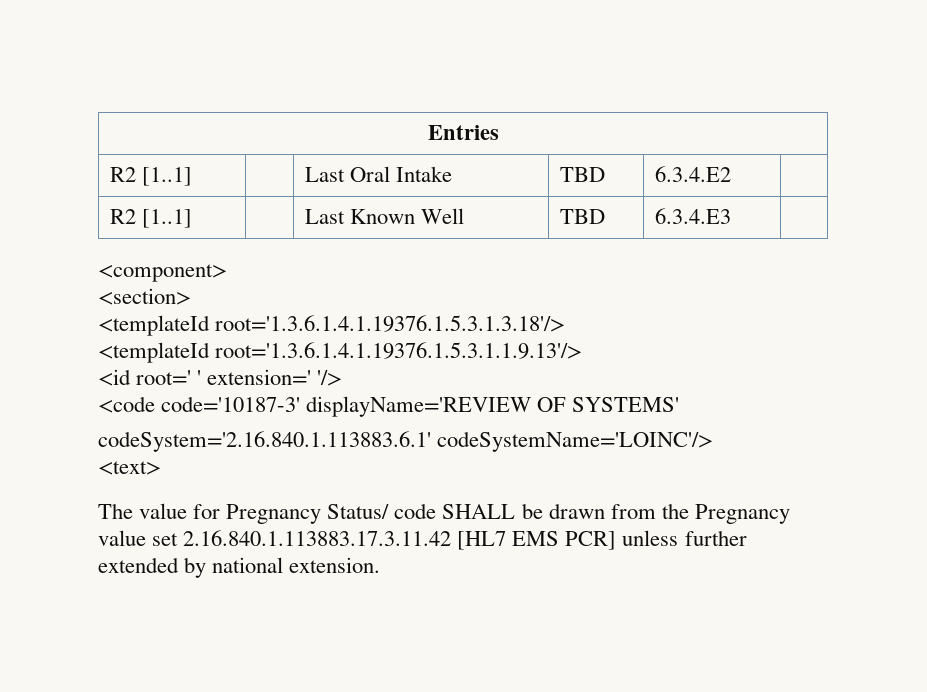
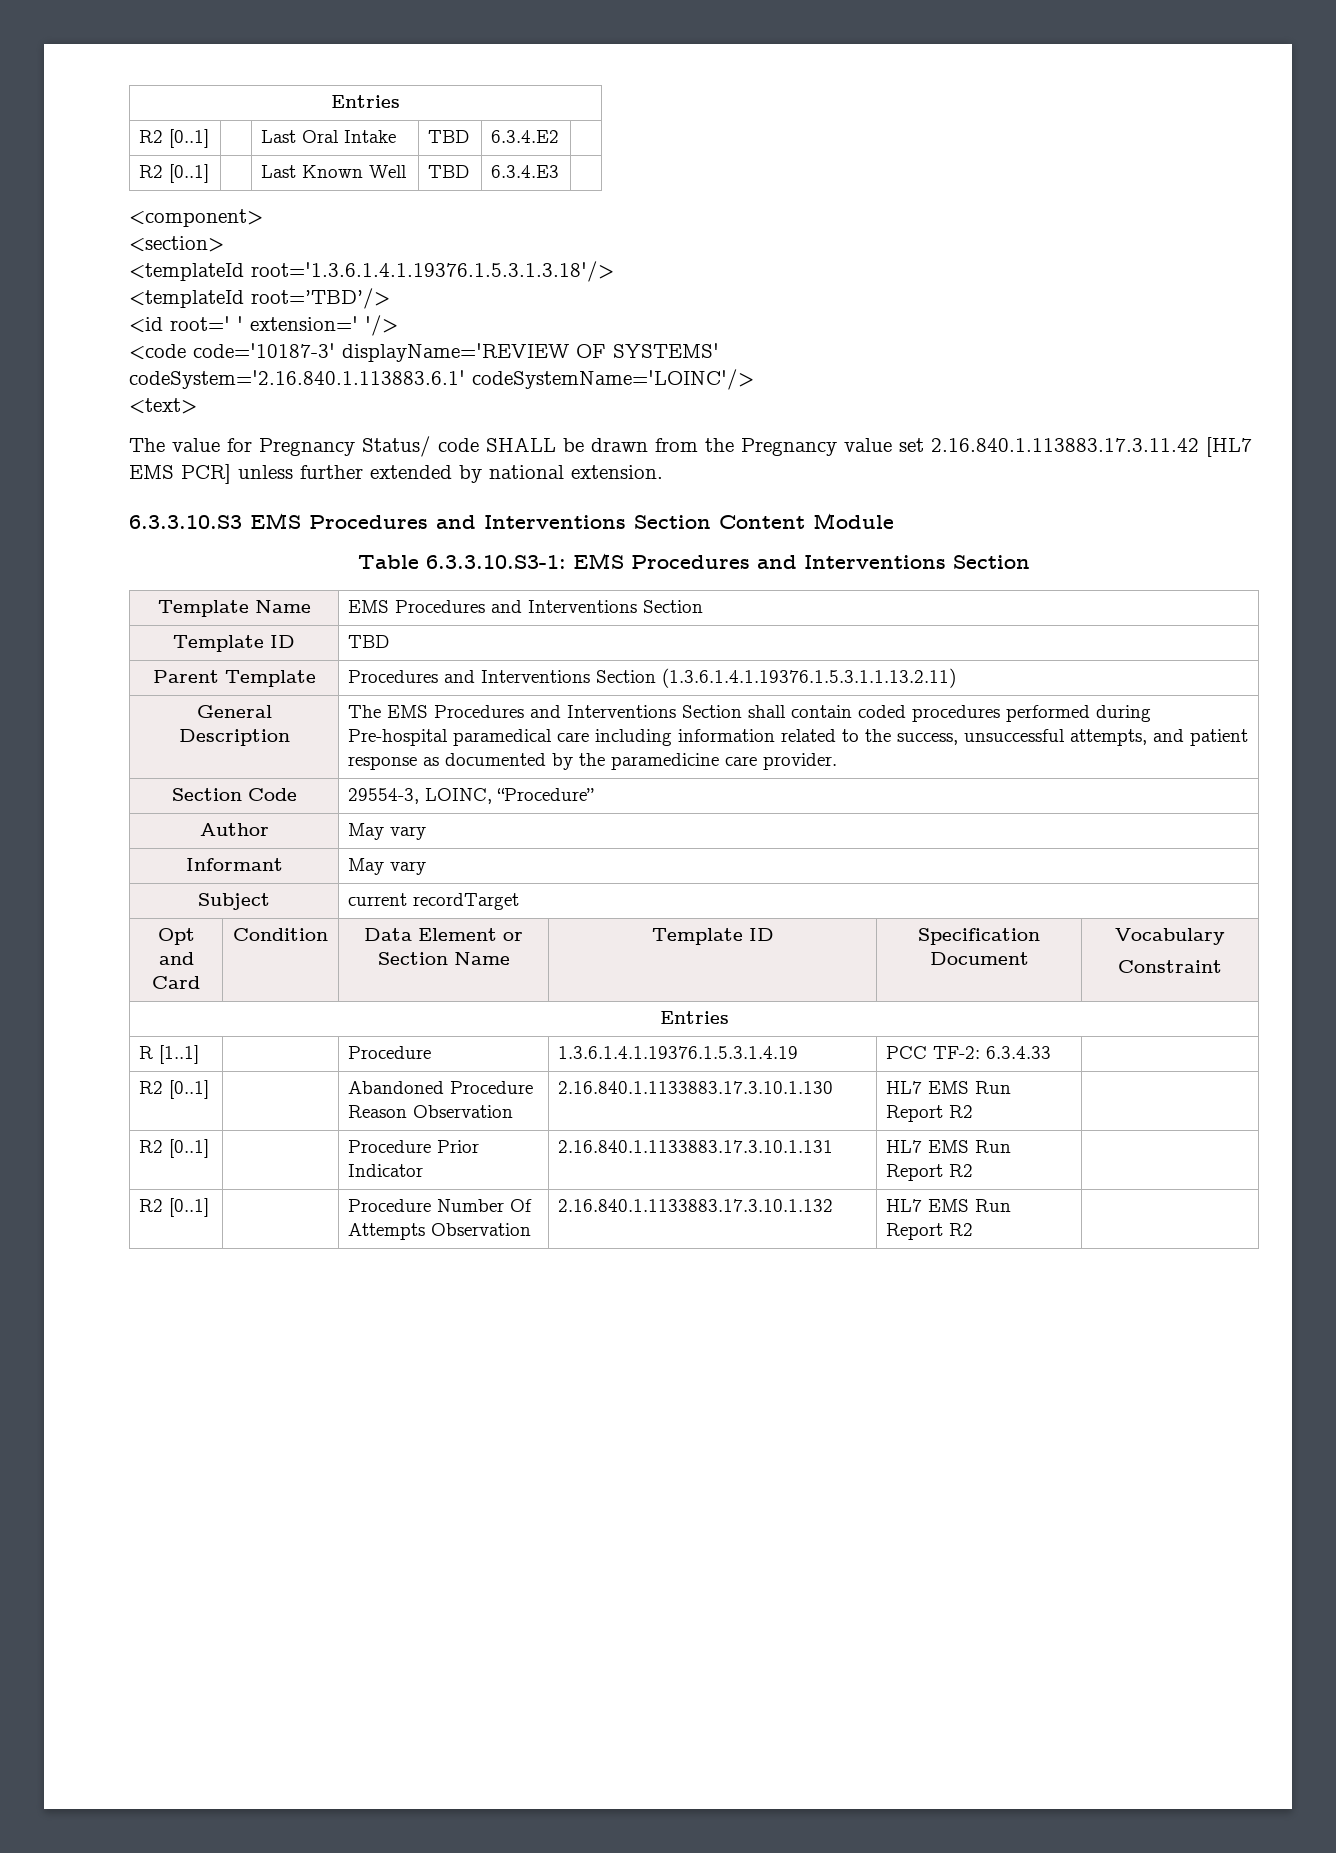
[141,167,192,186] [1..1] -> [169,129,210,148] [0..1]
[141,209,192,228] [1..1] -> [169,164,210,183] [0..1]
[215,342,583,359] root='1.3.6.1.4.1.19376.1.5.3.1.1.9.13'/> -> [251,288,390,309] root=’TBD’/>
(381, 565) none -> [129,513,894,529] [358,553,1030,569] [157,600,311,617] [348,600,704,613] [173,635,295,652] [348,635,390,648] [152,670,316,687] [348,668,957,688] [196,705,272,718] [178,729,290,746] [348,705,1152,722] [348,729,1249,746] [348,753,838,770] [171,788,297,801] [348,788,595,804] [199,823,269,836] [348,823,427,840] [185,858,283,871] [348,858,427,875] [198,893,270,910] [348,893,520,910] [157,928,195,945] [158,952,194,965] [152,976,200,989] [233,928,328,941] [364,928,523,941] [377,952,510,965] [651,928,774,945] [918,928,1040,945] [929,952,1029,965] [1115,928,1225,945] [1118,960,1222,973] [659,1011,729,1024] [139,1045,200,1064] [348,1046,432,1059] [558,1046,799,1059] [886,1046,1052,1059] [139,1080,210,1099] [348,1081,534,1094] [348,1105,514,1118] [558,1081,834,1094] [886,1081,1012,1094] [886,1105,974,1122] [139,1139,210,1158] [348,1140,480,1153] [348,1164,424,1177] [558,1140,834,1153] [886,1140,1012,1153] [886,1164,974,1181] [139,1198,210,1217] [348,1199,533,1212] [348,1223,532,1240] [558,1199,834,1212] [886,1199,1012,1212] [886,1223,974,1240] // 6.3.3.10.S3 EMS Procedures and Interventions Section Content Module // Table 6.3.3.10.S3-1: EMS Procedures and Interventions Section // Template Name | EMS Procedures and Interventions Section // Template ID | TBD // Parent Template | Procedures and Interventions Section (1.3.6.1.4.1.19376.1.5.3.1.1.13.2.11) // General Description | The EMS Procedures and Interventions Section shall contain coded procedures performed during Pre-hospital paramedical care including information related to the success, unsuccessful attempts, and patient response as documented by the paramedicine care provider. // Section Code | 29554-3, LOINC, “Procedure” // Author | May vary // Informant | May vary // Subject | current recordTarget // Opt and Card | Condition | Data Element or Section Name | Template ID | Specification Document | Vocabulary // Constraint // Entries // R [1..1] | | Procedure | 1.3.6.1.4.1.19376.1.5.3.1.4.19 | PCC TF-2: 6.3.4.33 | // R2 [0..1] | | Abandoned Procedure Reason Observation | 2.16.840.1.1133883.17.3.10.1.130 | HL7 EMS Run Report R2 | // R2 [0..1] | | Procedure Prior Indicator | 2.16.840.1.1133883.17.3.10.1.131 | HL7 EMS Run Report R2 | // R2 [0..1] | | Procedure Number Of Attempts Observation | 2.16.840.1.1133883.17.3.10.1.132 | HL7 EMS Run Report R2 |

